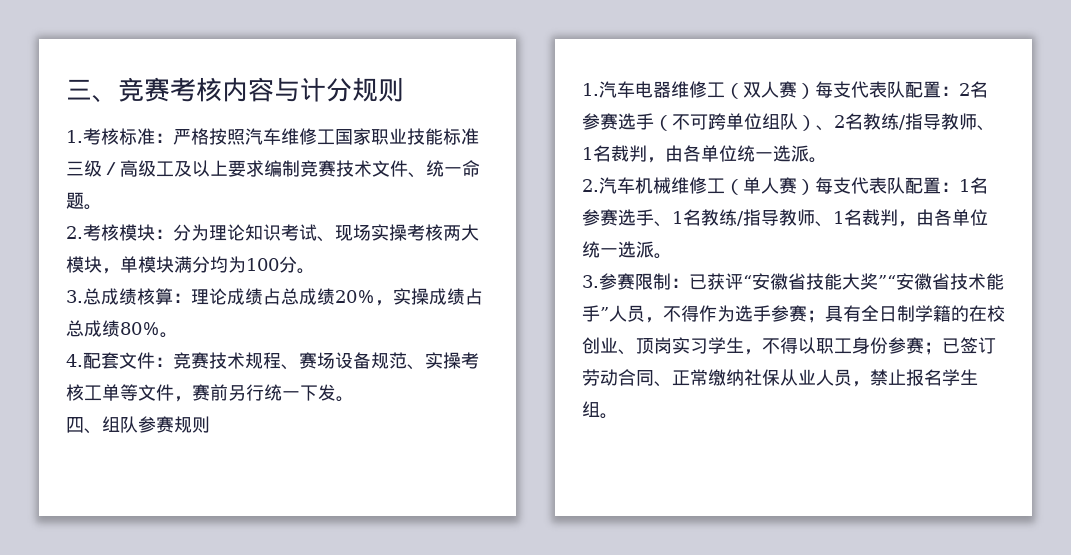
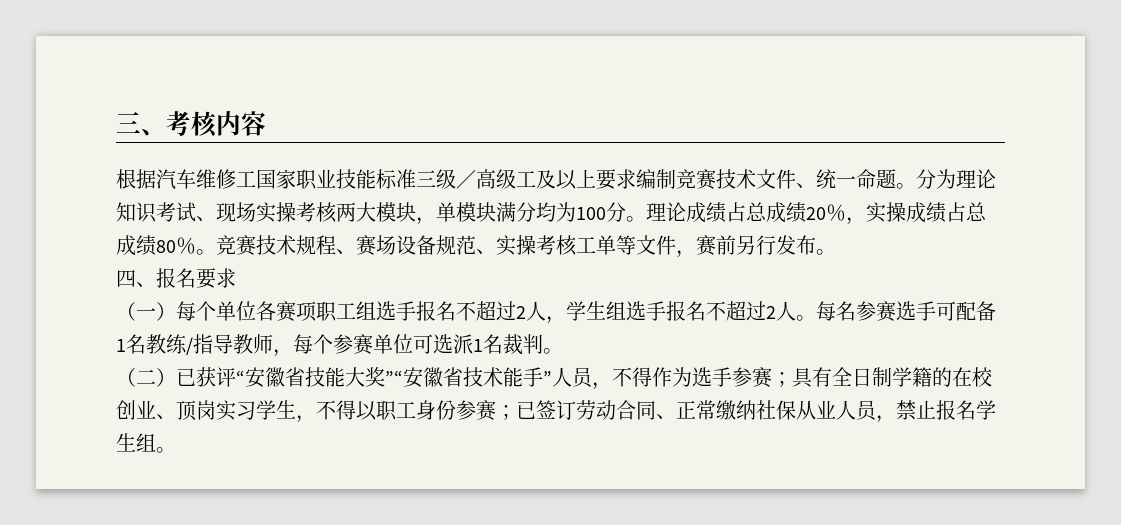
[118,77,170,102] 竞赛 -> (166, 132) none
[274,77,404,102] [66,128,245,145] 与计分规则 // 1.考核标准：严格按照 -> [116,169,156,189] // 根据
[66,224,173,241] // 2.考核模块： -> (916, 186) none
[66,288,191,305] // 3.总成绩核算： -> (646, 219) none
[66,352,173,369] // 4.配套文件： -> (216, 252) none
[264,384,336,401] 统一下发 -> [776,235,816,255] 发布
[102,416,210,433] [582,81,988,99] [582,113,995,131] [582,145,827,163] [582,177,988,195] [582,209,672,227] 组队参赛规则 // 1.汽车电器维修工（双人赛）每支代表队配置：2名参赛选手（不可跨单位组队）、2名教练/指导教师、1名裁判，由各单位统一选派。 // 2.汽车机械维修工（单人赛）每支代表队配置：1名参赛选手、 -> [156,268,236,289] [116,301,996,324] 报名要求 // （一）每个单位各赛项职工组选手报名不超过2人，学生组选手报名不超过2人。每名参赛选手可配备
[815,209,988,227] [582,241,672,259] [582,273,689,290] 、1名裁判，由各单位统一选派。 // 3.参赛限制： -> [273,334,563,357] [116,368,176,387] ，每个参赛单位可选派1名裁判。 // （二）

